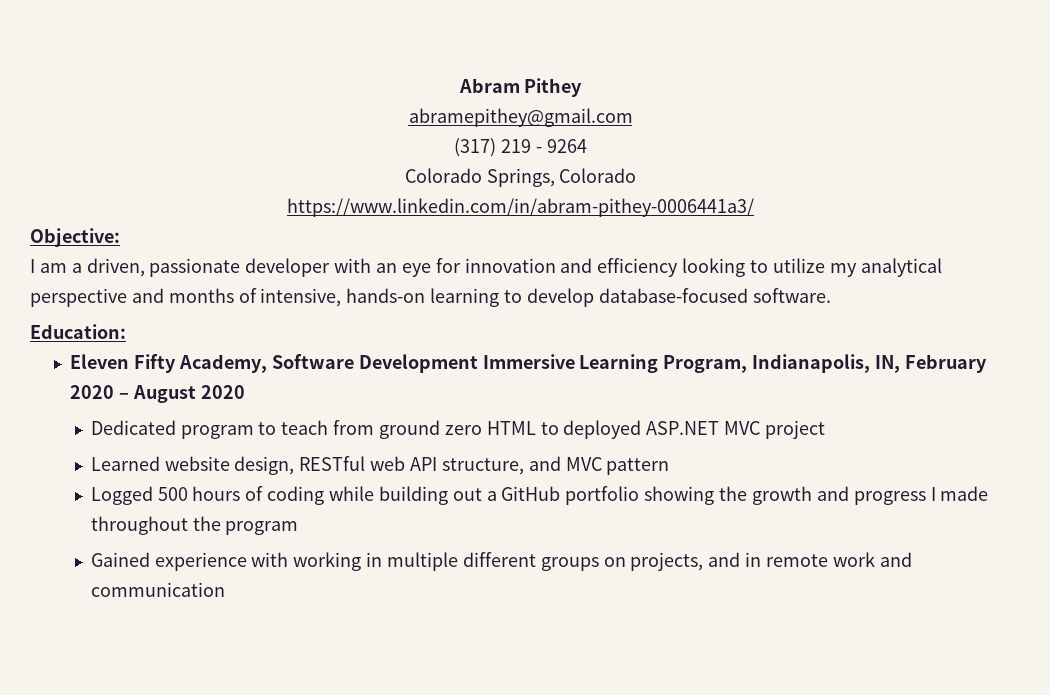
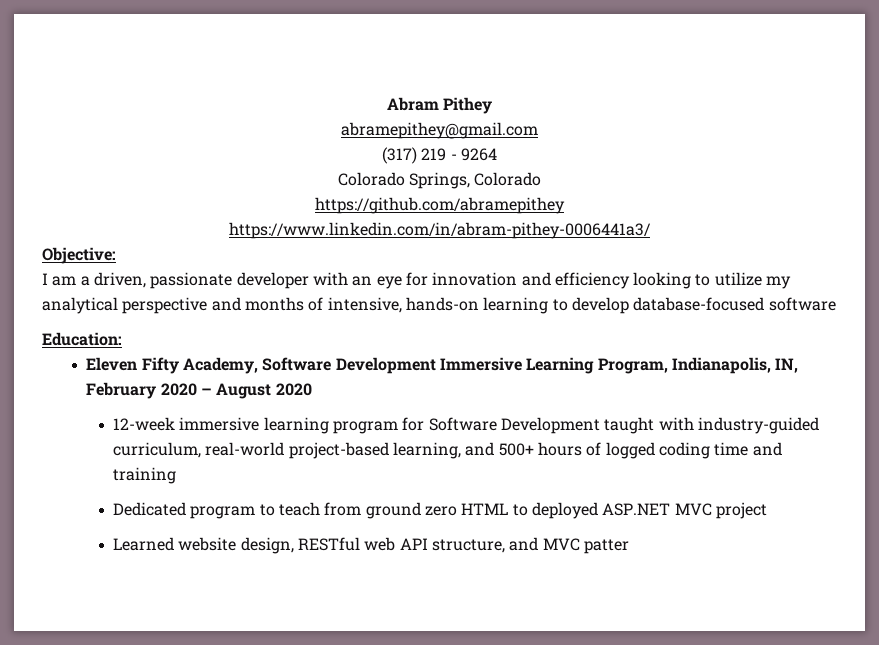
(637, 175) none -> [315,197,565,214] // https://github.com/abramepithey
[752,288,831,303] software. -> [768,297,836,311] software
(245, 392) none -> [113,417,819,434] [113,442,782,459] [113,467,177,484] // 12-week immersive learning program for Software Development taught with industry-guided curriculum, real-world project-based learning, and 500+ hours of logged coding time and training
[606,458,670,475] [90,486,989,505] [90,516,299,535] [90,552,912,571] [90,582,225,597] pattern // Logged 500 hours of coding while building out a GitHub portfolio showing the growth and progress I made throughout the program // Gained experience with working in multiple different groups on projects, and in remote work and communication -> [583,539,629,554] patter

